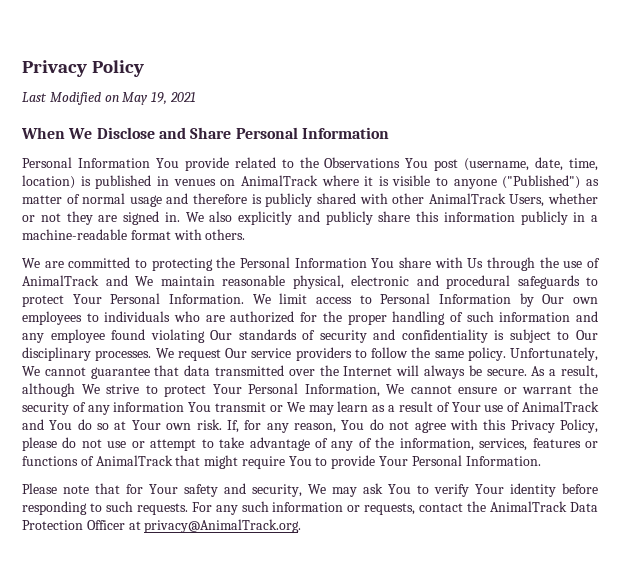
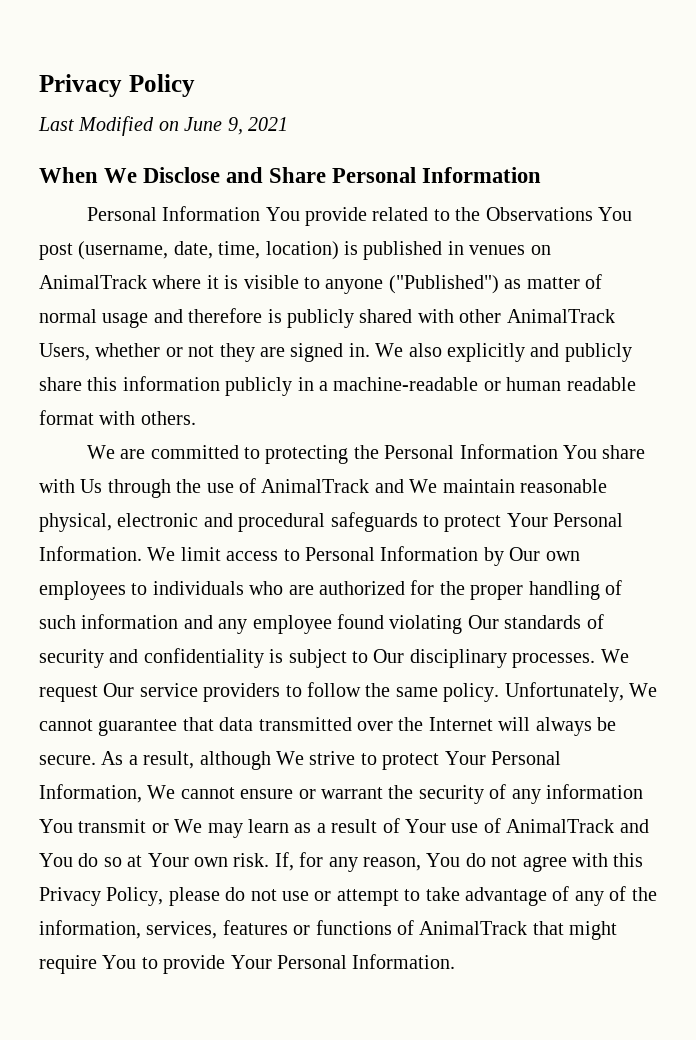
[122,92,168,105] May 19, -> [184,117,243,135] June 9,
(127, 234) none -> [483,377,636,391] or human readable
[22,483,598,497] [22,501,598,515] [22,519,302,533] // Please note that for Your safety and security, We may ask You to verify Your identity before responding to such requests. For any such information or requests, contact the AnimalTrack Data Protection Officer at privacy@AnimalTrack.org. -> (456, 961) none

